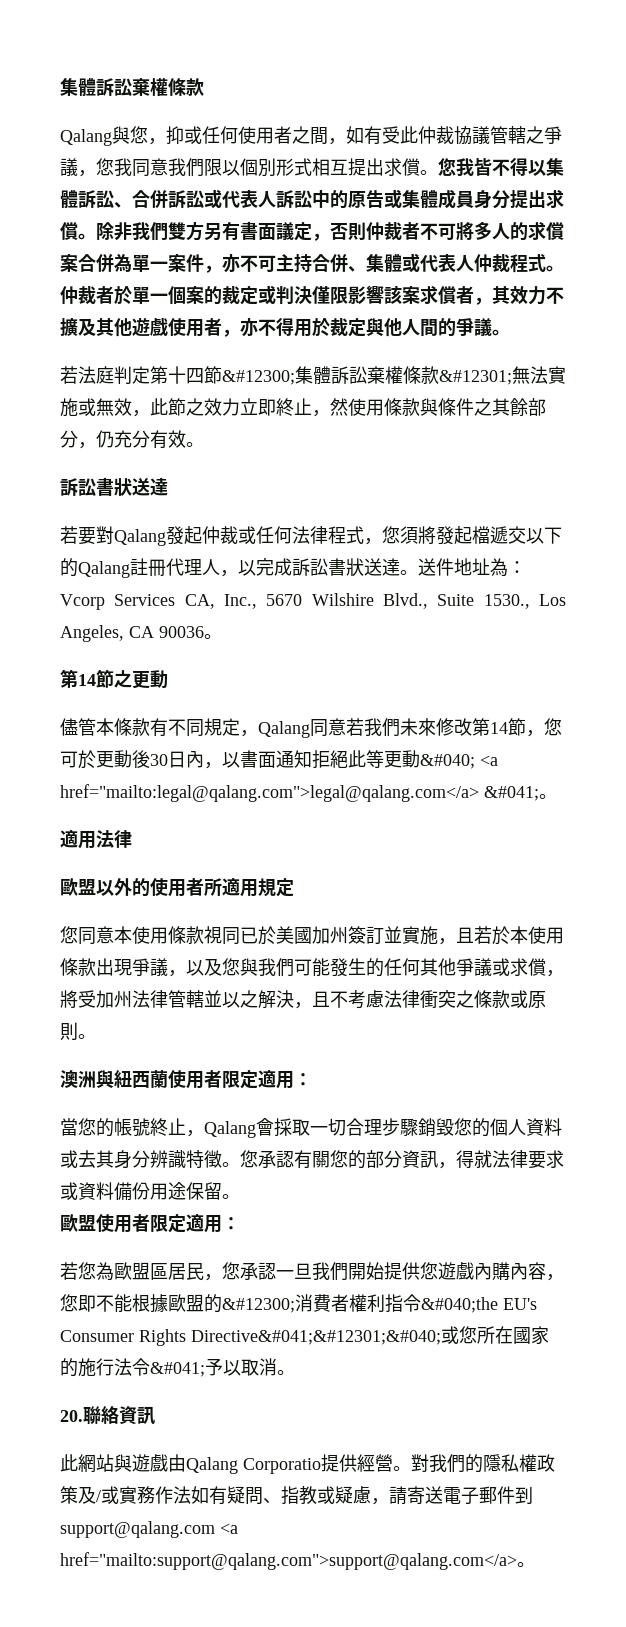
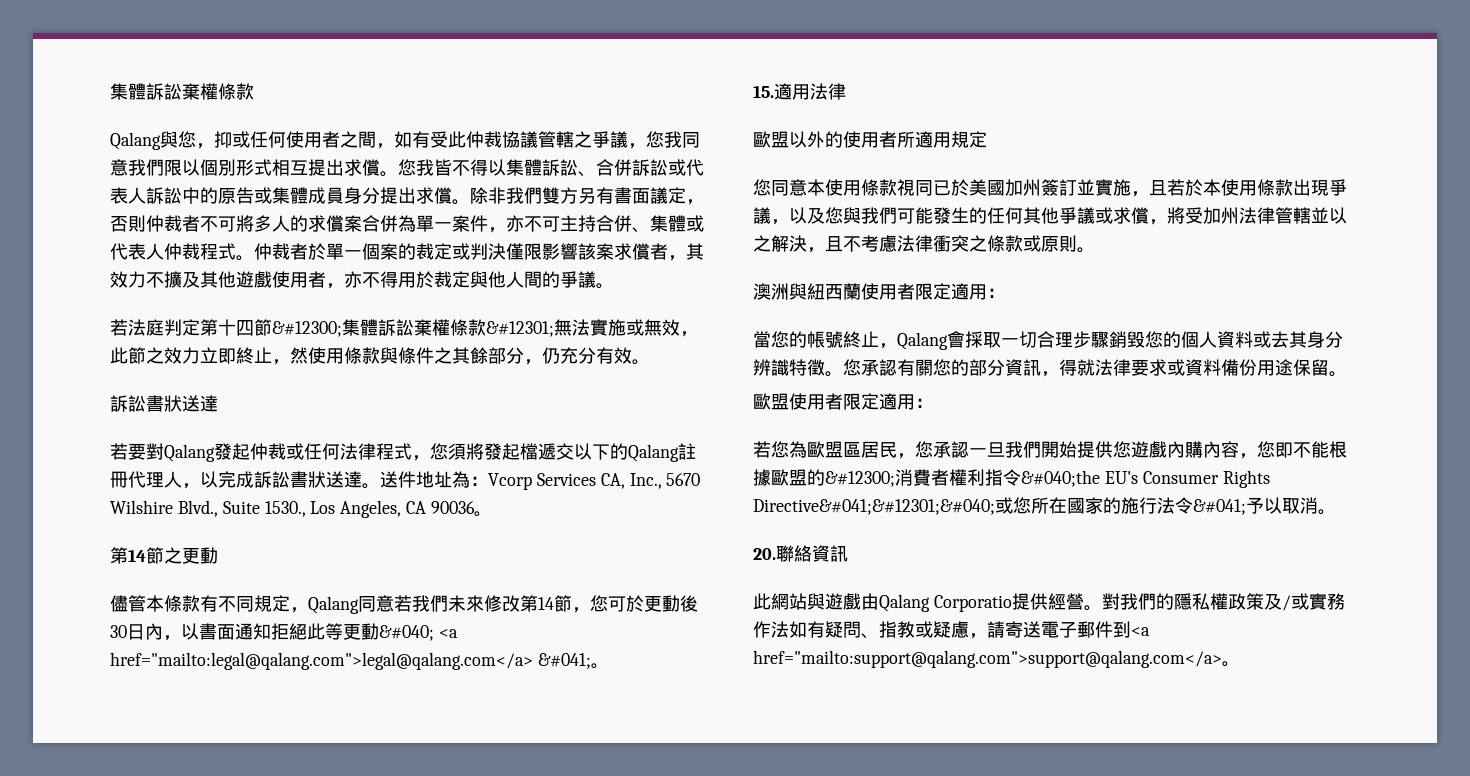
(557, 796) none -> [753,85,774,98] 15.
[60,1521,215,1538] support@qalang.com -> (1131, 629) none

